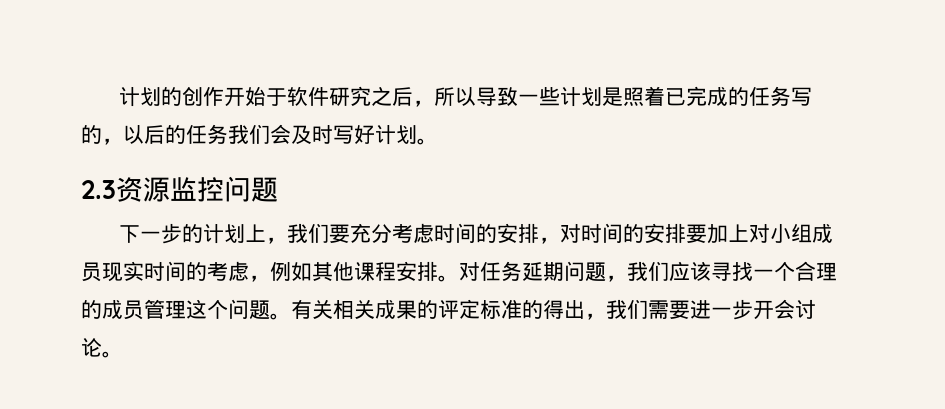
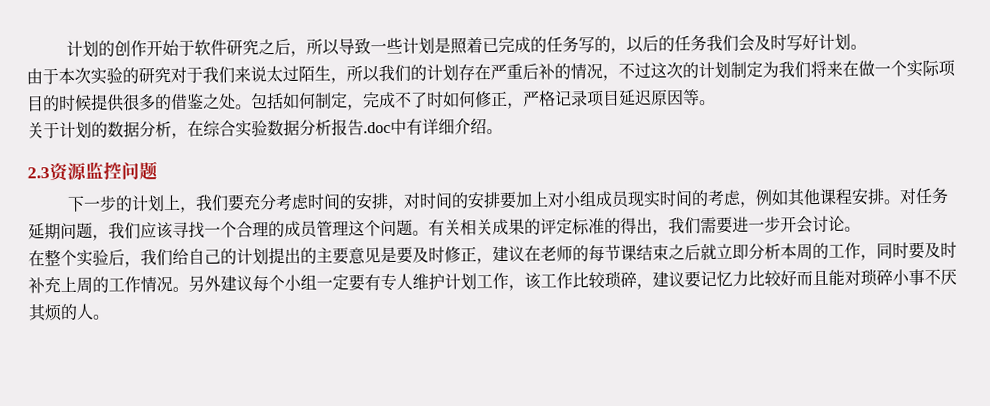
(438, 141) none -> [26,59,956,85] [26,89,716,112] [27,118,503,139] // 由于本次实验的研究对于我们来说太过陌生，所以我们的计划存在严重后补的情况，不过这次的计划制定为我们将来在做一个实际项目的时候提供很多的借鉴之处。包括如何制定，完成不了时如何修正，严格记录项目延迟原因等。 // 关于计划的数据分析，在综合实验数据分析报告.doc中有详细介绍。
(123, 354) none -> [28,241,957,268] [28,268,957,294] [28,303,110,322] // 在整个实验后，我们给自己的计划提出的主要意见是要及时修正，建议在老师的每节课结束之后就立即分析本周的工作，同时要及时补充上周的工作情况。另外建议每个小组一定要有专人维护计划工作，该工作比较琐碎，建议要记忆力比较好而且能对琐碎小事不厌其烦的人。

